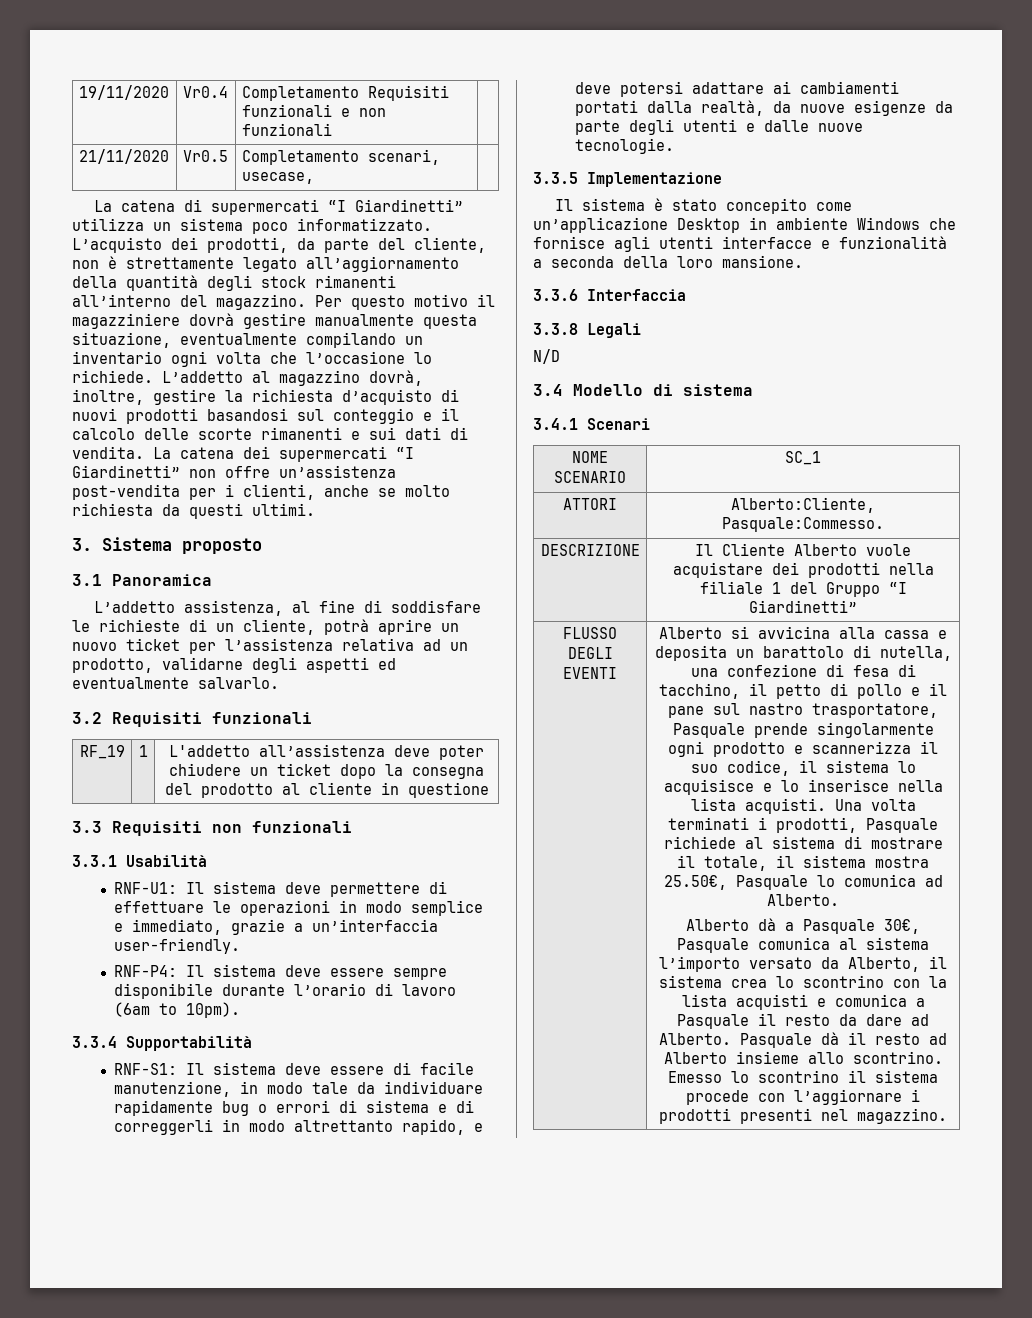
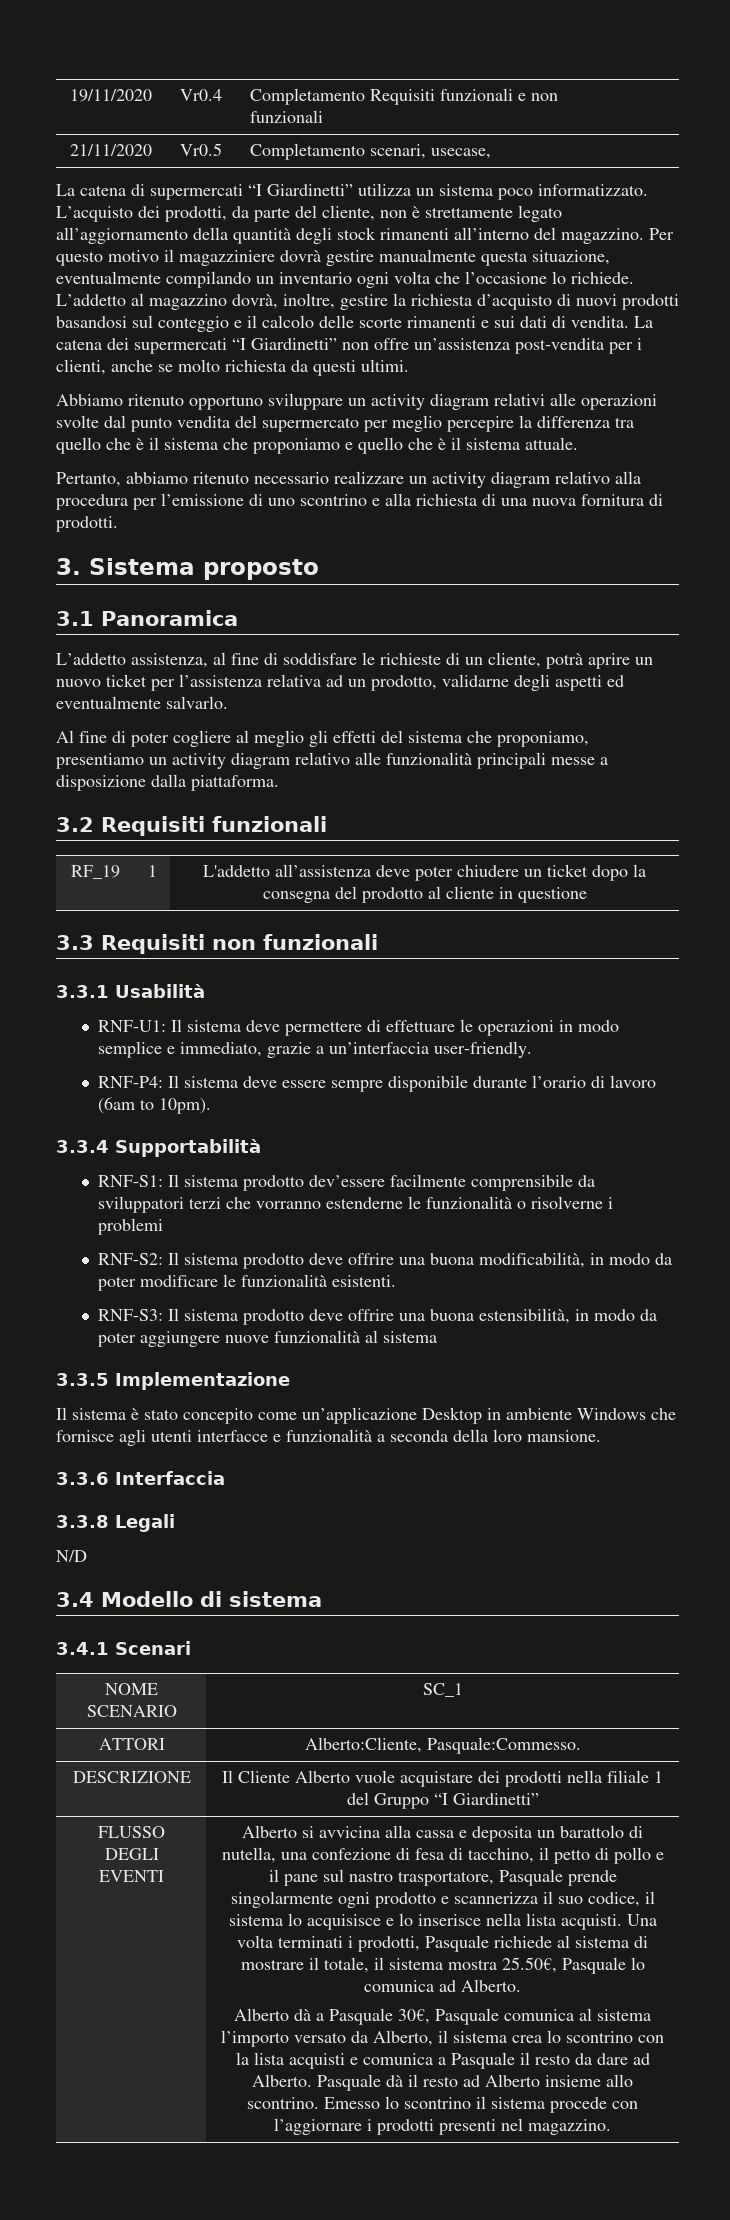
(315, 509) none -> [56,393,657,410] [56,415,634,432] [56,437,578,454] [56,471,641,488] [56,493,663,510] [56,516,118,532] // Abbiamo ritenuto opportuno sviluppare un activity diagram relativi alle operazioni svolte dal punto vendita del supermercato per meglio percepire la differenza tra quello che è il sistema che proponiamo e quello che è il sistema attuale. // Pertanto, abbiamo ritenuto necessario realizzare un activity diagram relativo alla procedura per l’emissione di uno scontrino e alla richiesta di una nuova fornitura di prodotti.
(279, 683) none -> [56,730,589,747] [56,752,608,769] [56,774,279,791] // Al fine di poter cogliere al meglio gli effetti del sistema che proponiamo, presentiamo un activity diagram relativo alle funzionalità principali messe a disposizione dalla piattaforma.
[284,1062,474,1075] [113,1081,483,1097] [113,1100,474,1116] [113,1119,483,1135] [574,81,899,97] [574,100,953,116] [574,119,863,135] [574,138,674,154] deve essere di facile manutenzione, in modo tale da individuare rapidamente bug o errori di sistema e di correggerli in modo altrettanto rapido, e deve potersi adattare ai cambiamenti portati dalla realtà, da nuove esigenze da parte degli utenti e dalle nuove tecnologie. -> [242,1174,595,1191] [97,1196,613,1213] [97,1218,163,1235] [97,1252,672,1269] [97,1274,396,1291] [97,1308,657,1325] [97,1330,437,1347] prodotto dev’essere facilmente comprensibile da sviluppatori terzi che vorranno estenderne le funzionalità o risolverne i problemi // RNF-S2: Il sistema prodotto deve offrire una buona modificabilità, in modo da poter modificare le funzionalità esistenti. // RNF-S3: Il sistema prodotto deve offrire una buona estensibilità, in modo da poter aggiungere nuove funzionalità al sistema

